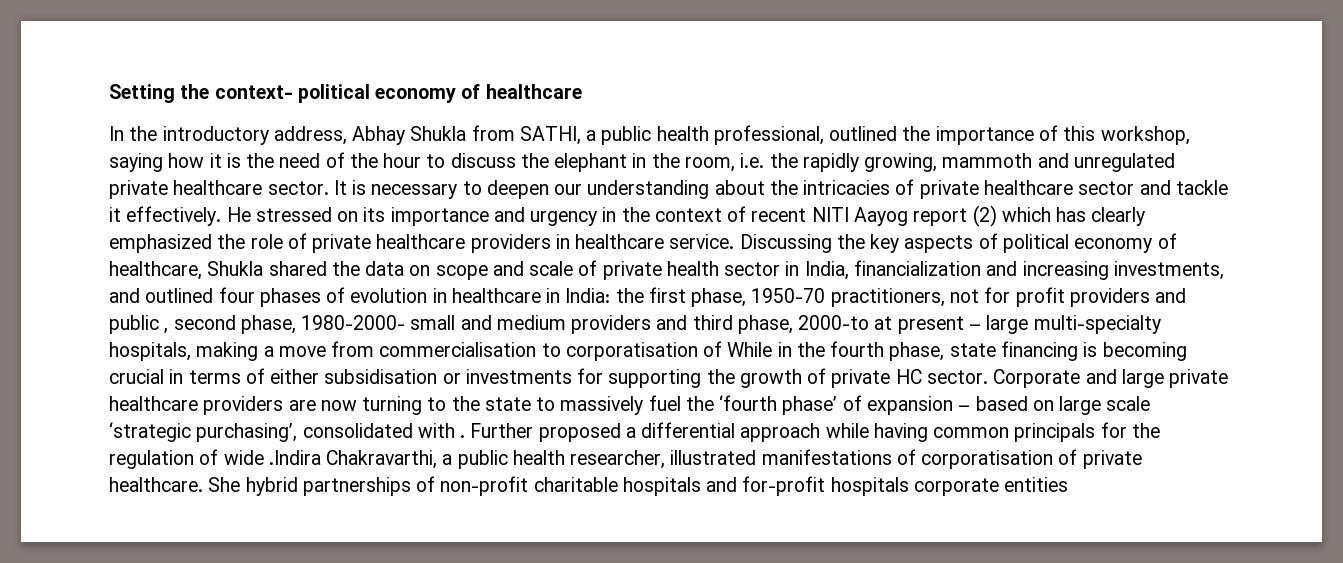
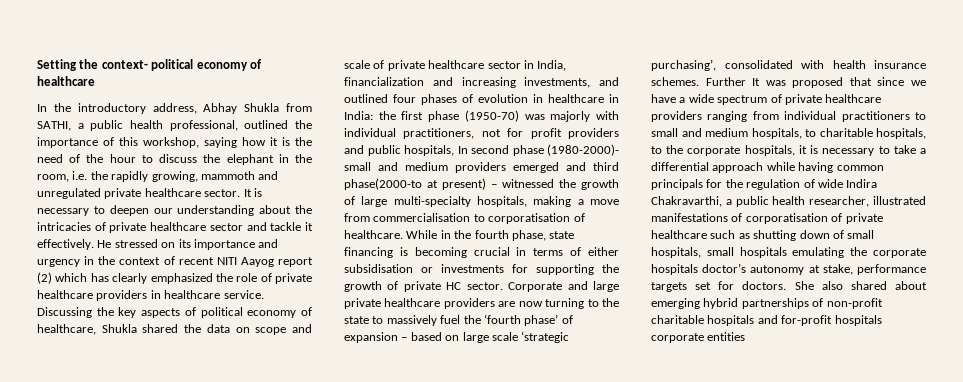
[666,261,719,276] health -> [428,60,485,69] healthcare
[691,288,826,307] phase, 1950-70 -> [428,110,619,122] [344,128,396,137] phase (1950-70) was majorly with individual
[164,315,406,334] , second phase, 1980-2000- -> [404,144,619,156] hospitals, In second phase (1980-2000)-
(652, 324) none -> [513,162,559,173] emerged
[737,315,981,334] phase, 2000-to at present – -> [344,178,619,190] [344,196,355,205] phase(2000-to at present) – witnessed the growth of
(723, 349) none -> [344,230,403,239] healthcare.
[460,423,621,442] . Further proposed -> [832,60,926,69] [651,77,926,88] [651,94,882,105] [651,111,926,122] [651,128,926,139] [651,145,916,156] health insurance schemes. Further It was proposed that since we have a wide spectrum of private healthcare providers ranging from individual practitioners to small and medium hospitals, to charitable hospitals, to the corporate hospitals, it is necessary to take
[268,450,321,465] .Indira -> [846,179,878,188] Indira
[109,477,241,492] healthcare. She -> [651,230,875,241] [651,247,926,258] [651,263,926,275] [651,281,927,292] [651,298,700,309] healthcare such as shutting down of small hospitals, small hospitals emulating the corporate hospitals doctor’s autonomy at stake, performance targets set for doctors. She also shared about emerging

